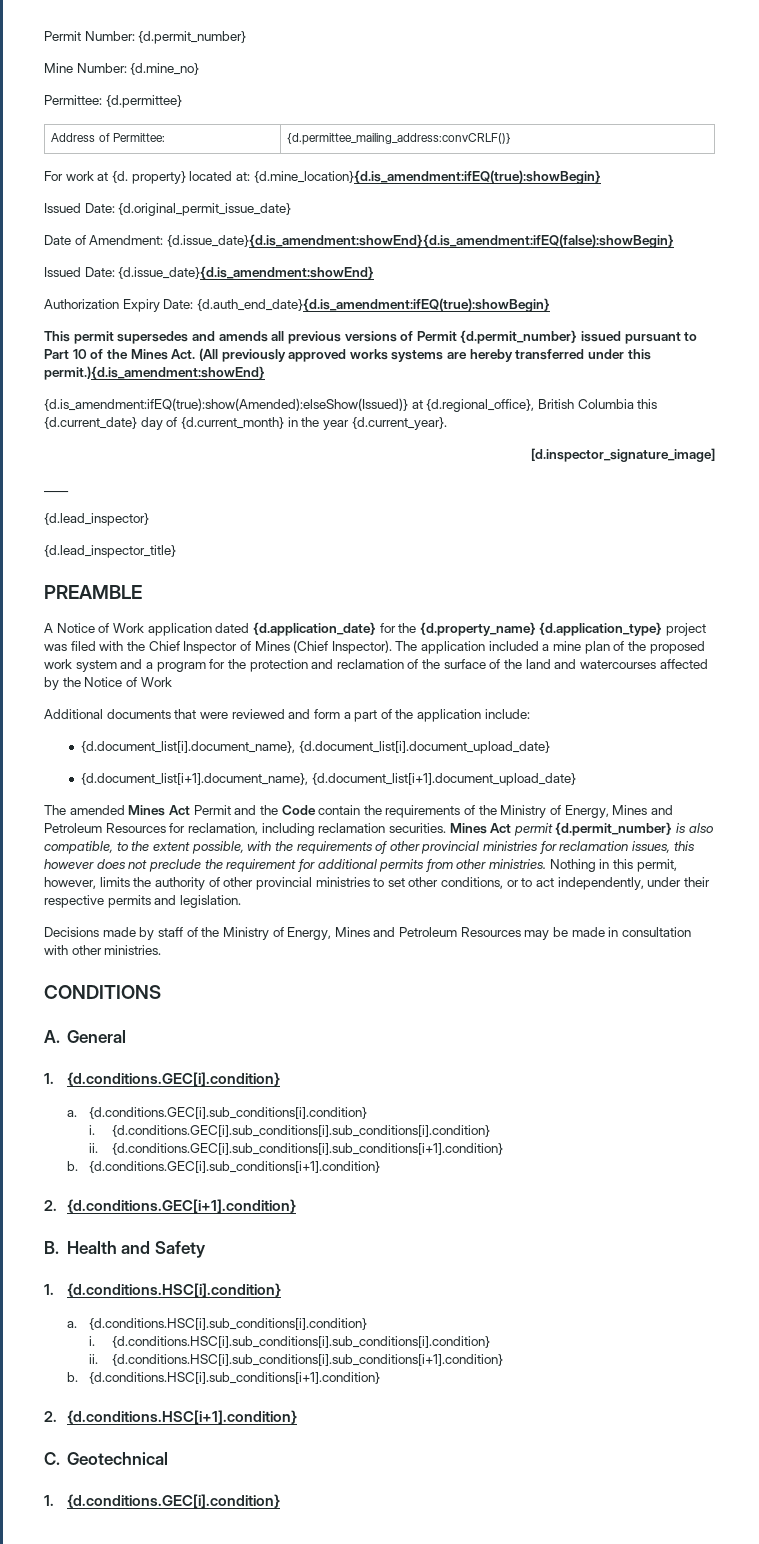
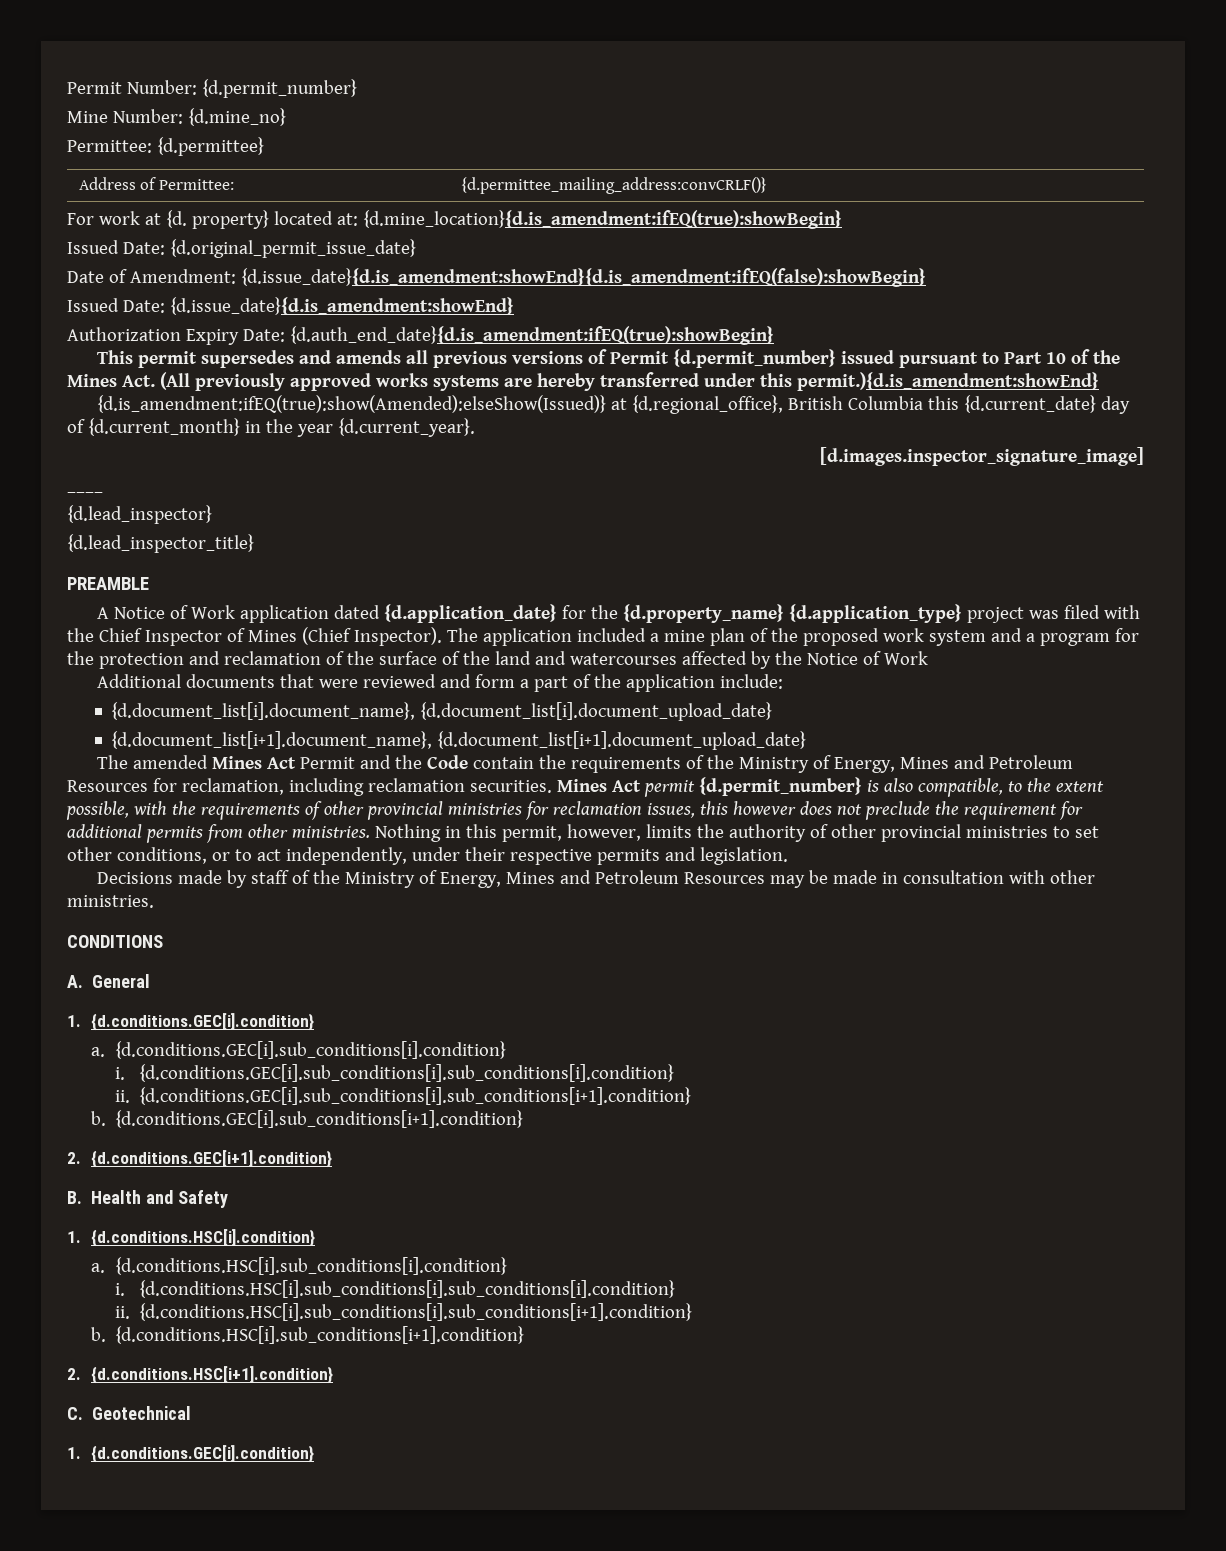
[531,448,715,462] [d.inspector_signature_image] -> [820,447,1144,466] [d.images.inspector_signature_image]

